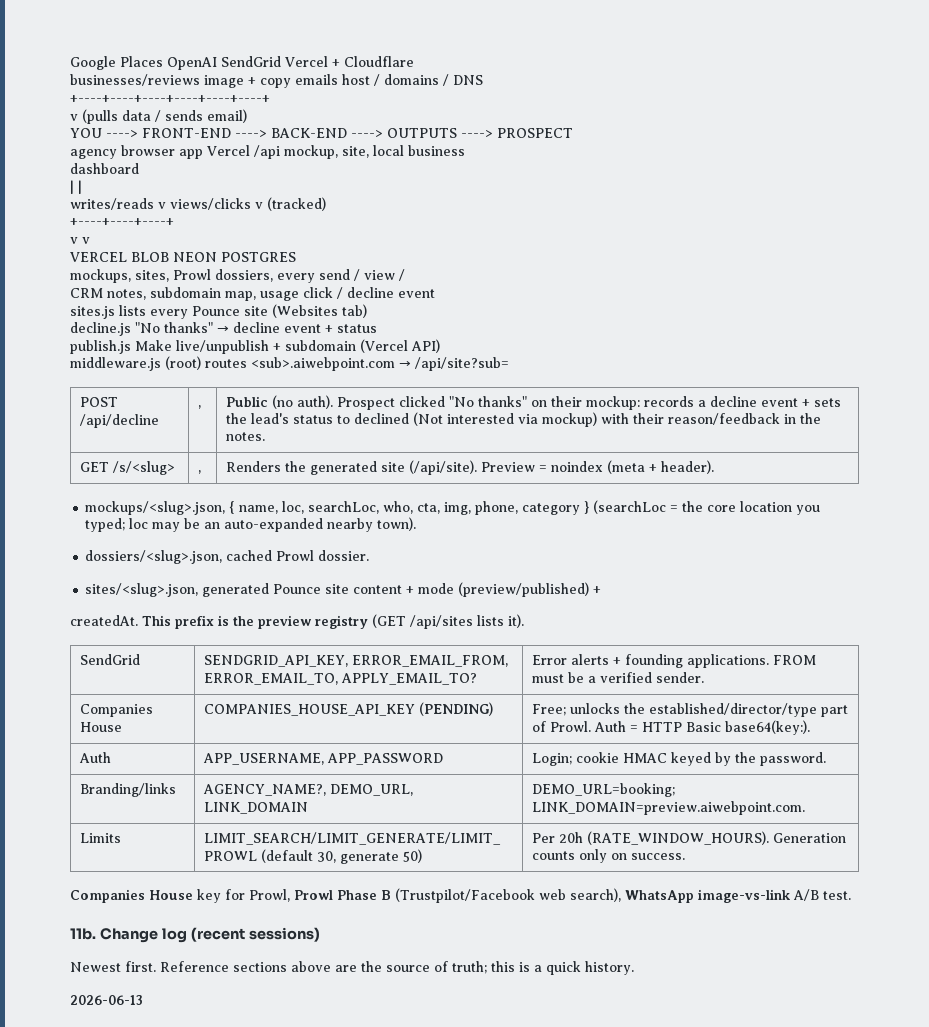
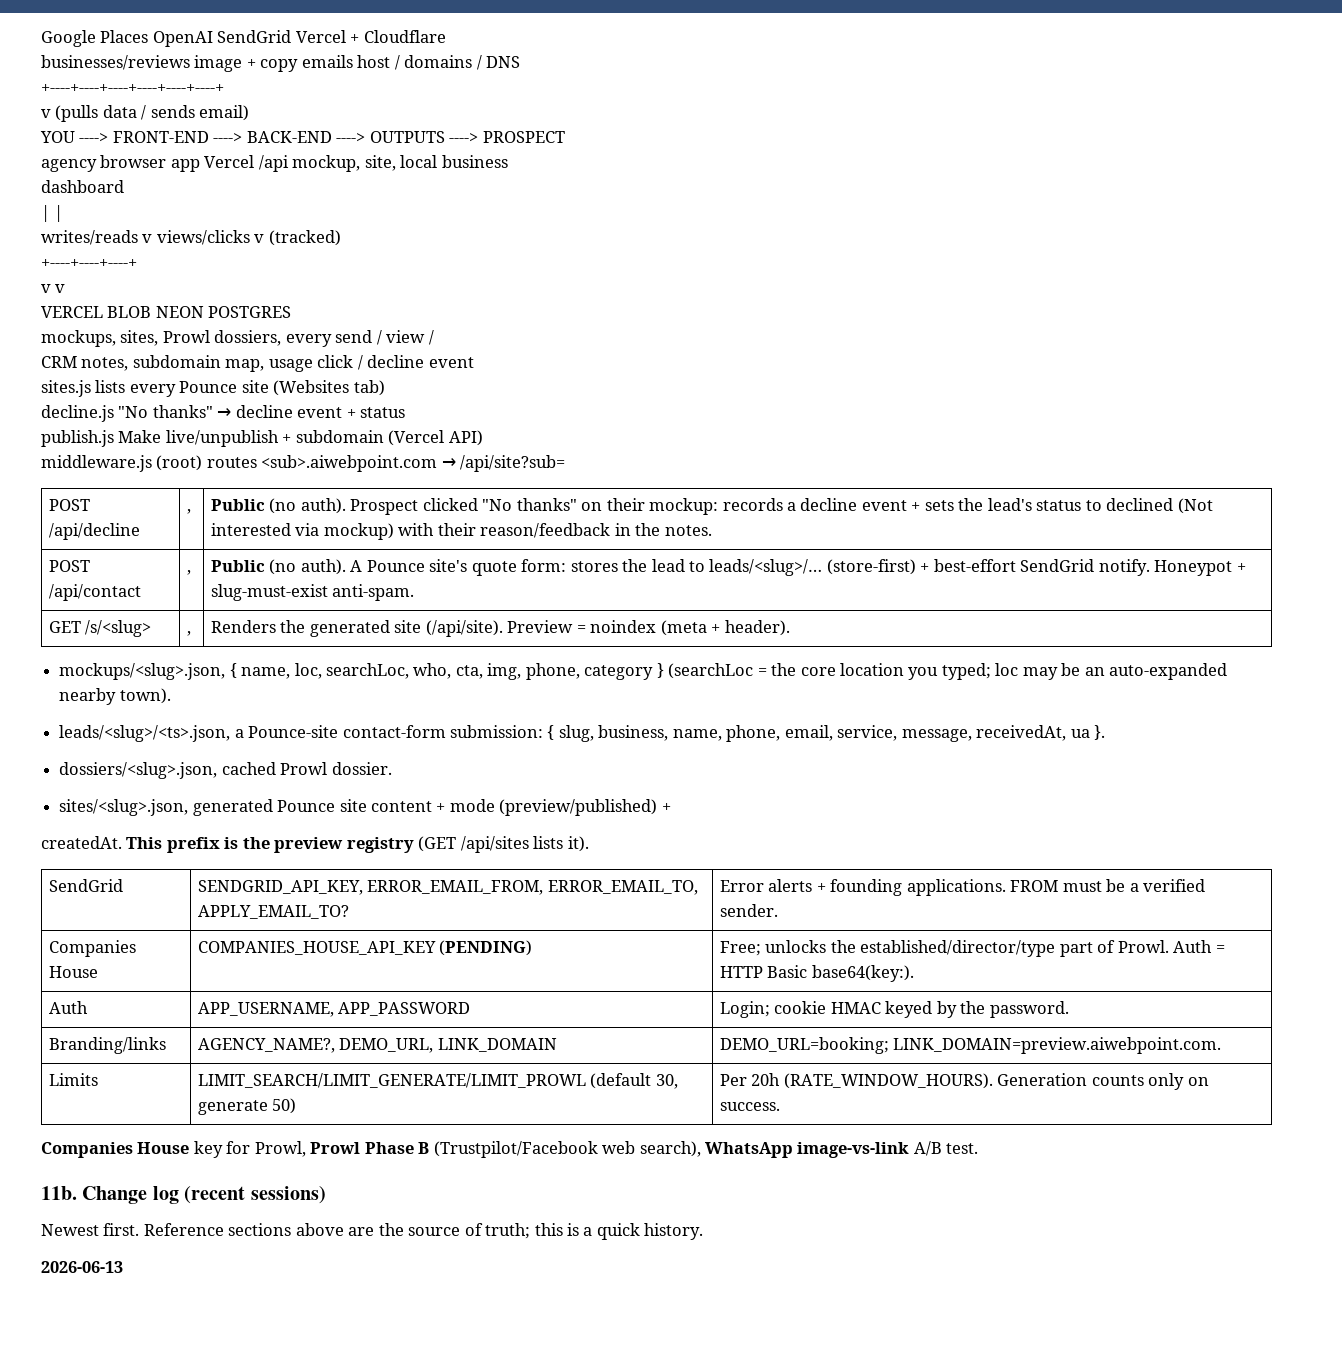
(266, 436) none -> [48,560,90,572] [48,584,141,601] [186,570,191,575] [210,559,1246,576] [210,584,415,601] // POST /api/contact | , | Public (no auth). A Pounce site's quote form: stores the lead to leads/<slug>/… (store-first) + best-effort SendGrid notify. Honeypot + slug-must-exist anti-spam.
(417, 524) none -> [59,725,1105,742] // leads/<slug>/<ts>.json, a Pounce-site contact-form submission: { slug, business, name, phone, email, service, message, receivedAt, ua }.

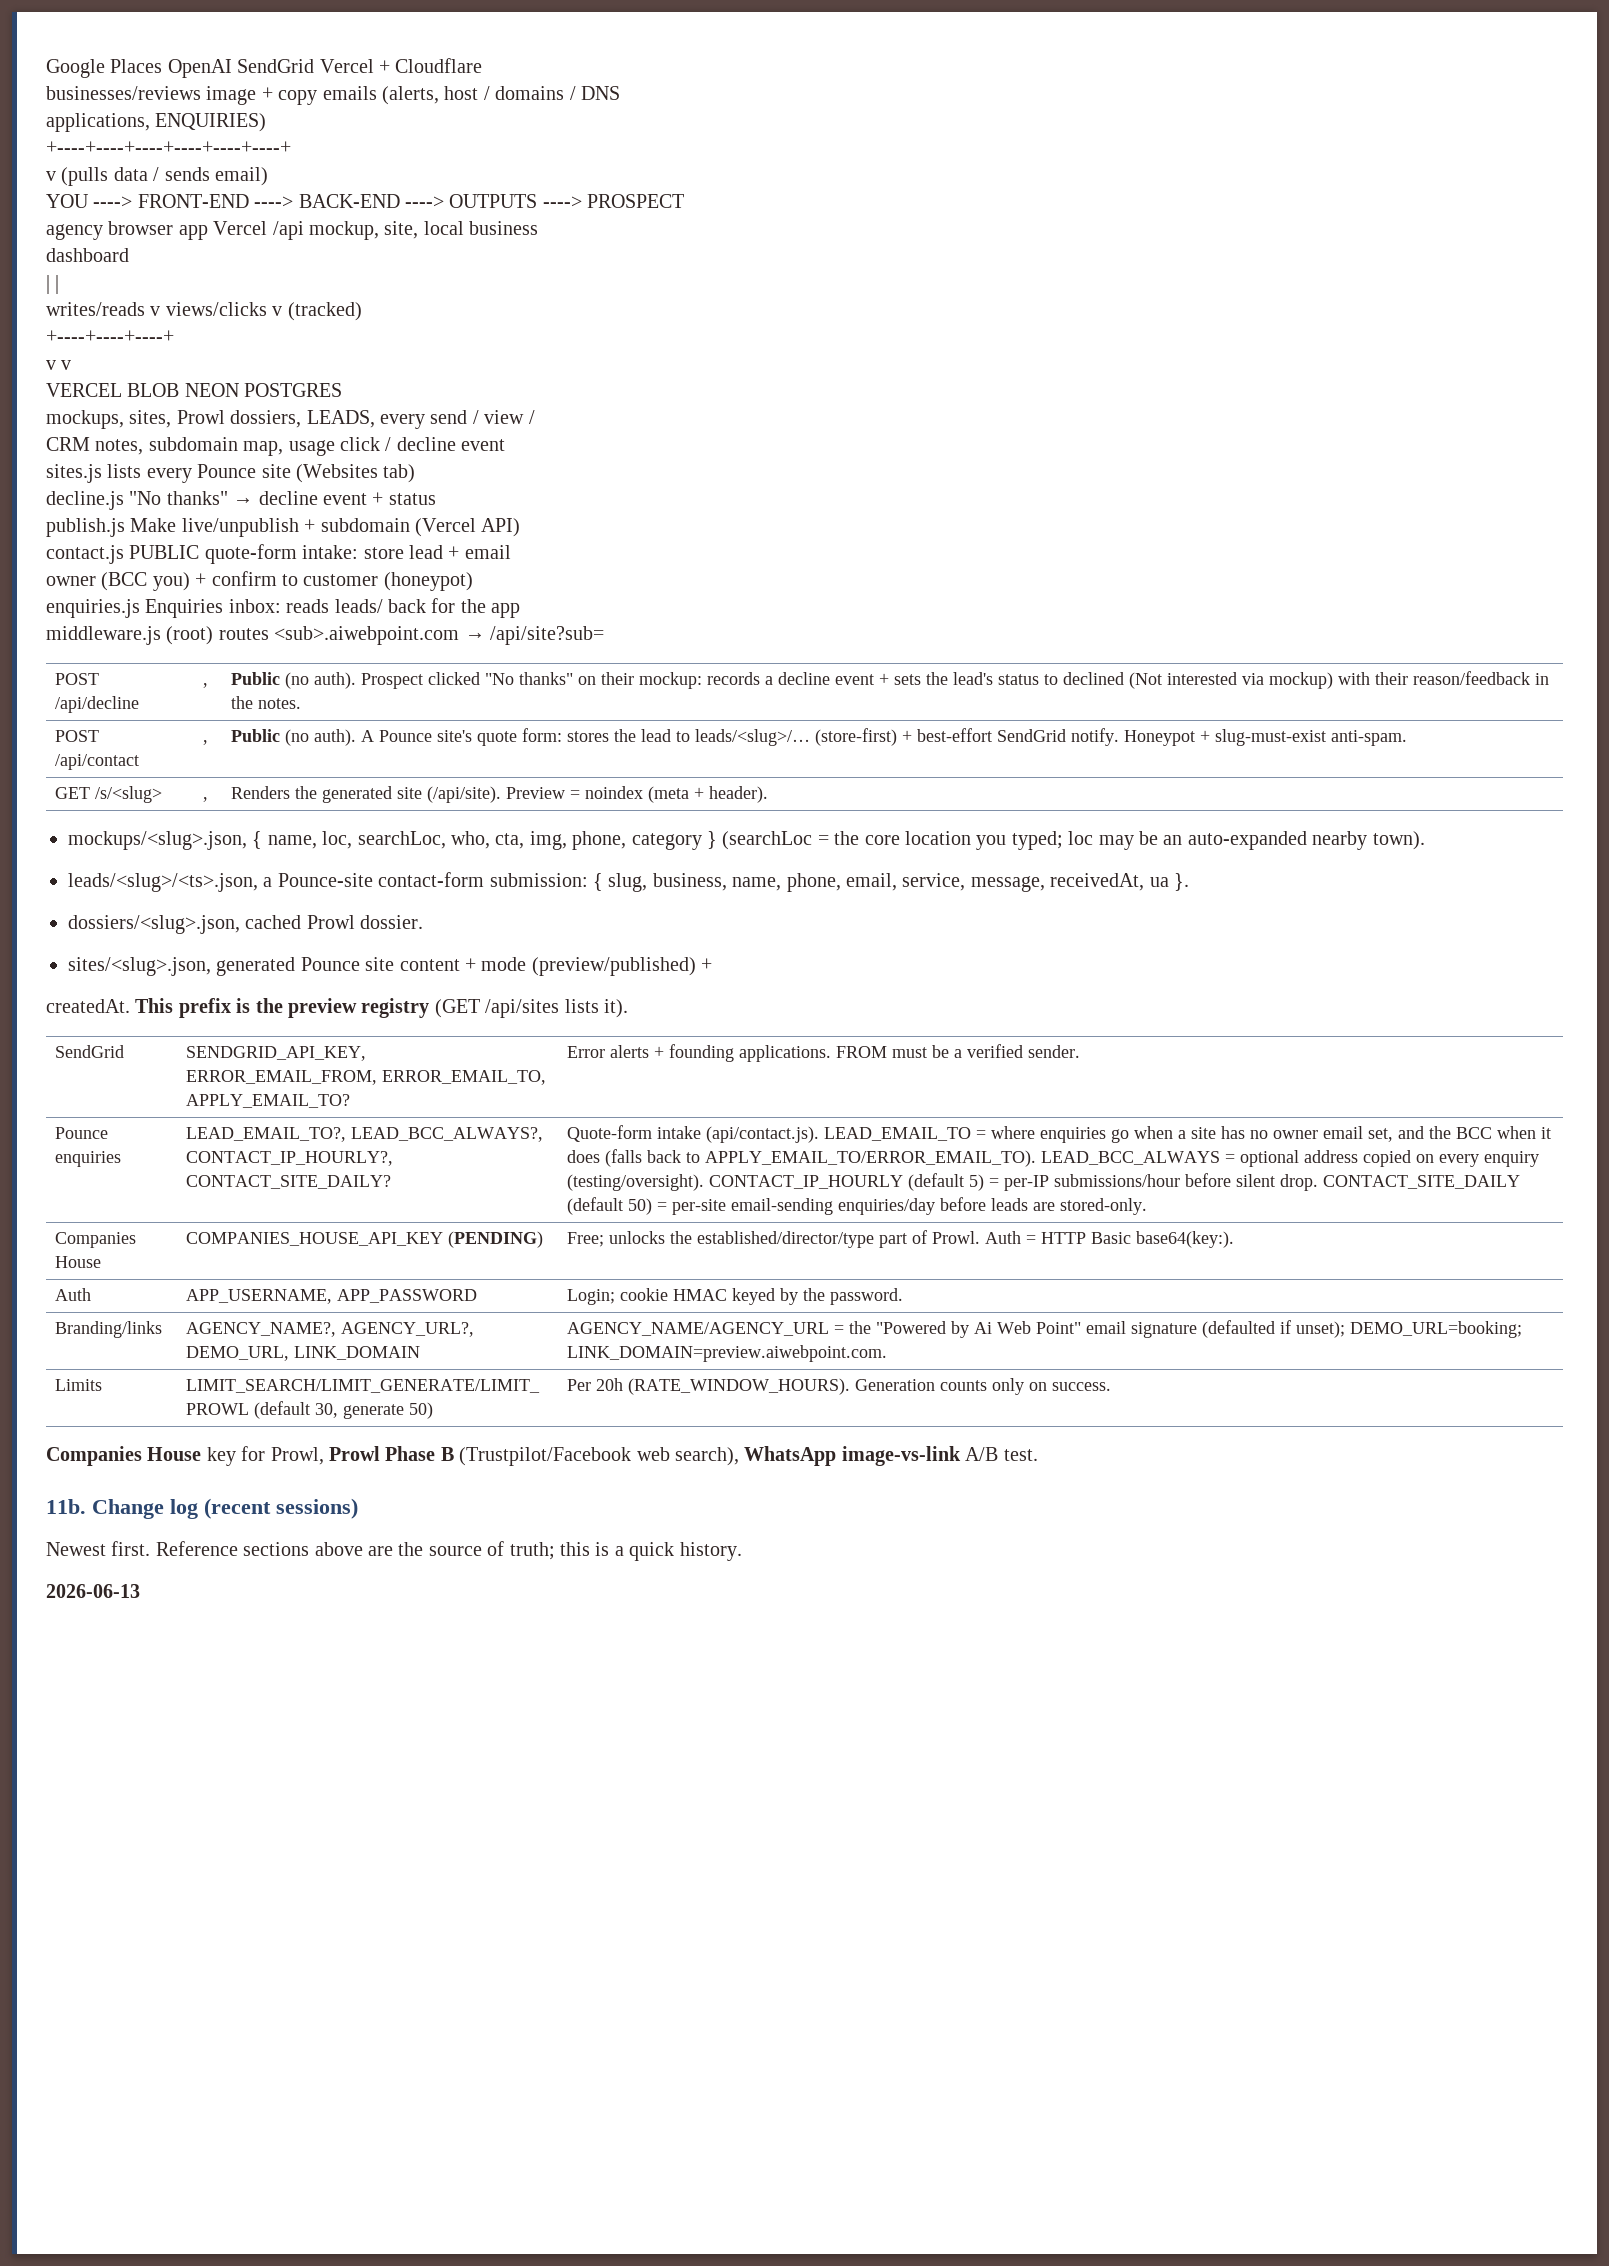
(353, 61) none -> [382,86,439,105] (alerts,
(521, 62) none -> [46,113,267,132] // applications, ENQUIRIES)
(282, 338) none -> [306,410,375,428] LEADS,
(483, 438) none -> [46,544,511,564] [46,571,473,591] [46,598,521,618] // contact.js PUBLIC quote-form intake: store lead + email // owner (BCC you) + confirm to customer (honeypot) // enquiries.js Enquiries inbox: reads leads/ back for the app
(778, 910) none -> [55,1127,109,1139] [55,1151,122,1167] [186,1127,544,1142] [186,1151,394,1166] [186,1175,392,1189] [567,1125,1552,1143] [567,1149,1540,1167] [567,1173,1521,1191] [567,1197,1148,1215] // Pounce enquiries | LEAD_EMAIL_TO?, LEAD_BCC_ALWAYS?, CONTACT_IP_HOURLY?, CONTACT_SITE_DAILY? | Quote-form intake (api/contact.js). LEAD_EMAIL_TO = where enquiries go when a site has no owner email set, and the BCC when it does (falls back to APPLY_EMAIL_TO/ERROR_EMAIL_TO). LEAD_BCC_ALWAYS = optional address copied on every enquiry (testing/oversight). CONTACT_IP_HOURLY (default 5) = per-IP submissions/hour before silent drop. CONTACT_SITE_DAILY (default 50) = per-site email-sending enquiries/day before leads are stored-only.
(335, 1045) none -> [341,1322,475,1337] AGENCY_URL?,
(557, 1045) none -> [567,1320,1346,1338] AGENCY_NAME/AGENCY_URL = the "Powered by Ai Web Point" email signature (defaulted if unset);

